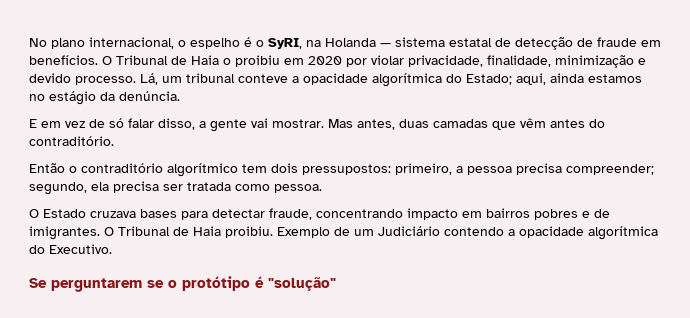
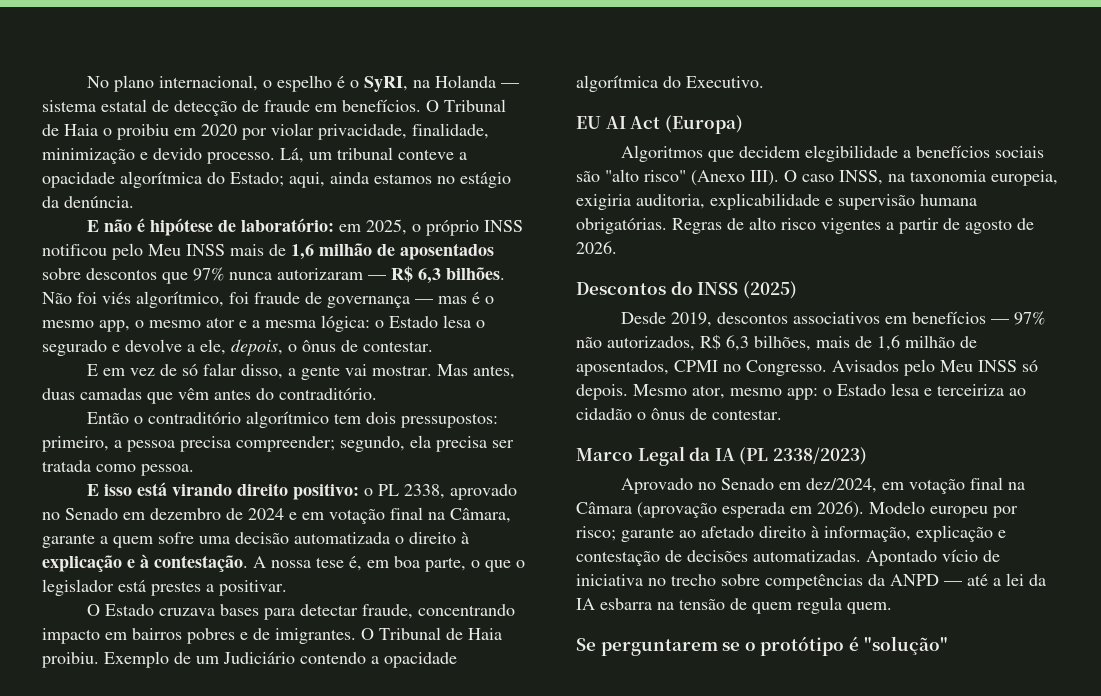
(180, 96) none -> [87,218,524,236] [42,243,494,260] [42,266,505,284] [42,291,494,308] [42,315,485,332] [42,339,433,356] // E não é hipótese de laboratório: em 2025, o próprio INSS notificou pelo Meu INSS mais de 1,6 milhão de aposentados sobre descontos que 97% nunca autorizaram — R$ 6,3 bilhões. Não foi viés algorítmico, foi fraude de governança — mas é o mesmo app, o mesmo ator e a mesma lógica: o Estado lesa o segurado e devolve a ele, depois, o ônus de contestar.
(322, 188) none -> [87,482,518,500] [42,507,511,524] [42,532,469,548] [42,554,525,572] [42,579,287,596] // E isso está virando direito positivo: o PL 2338, aprovado no Senado em dezembro de 2024 e em votação final na Câmara, garante a quem sofre uma decisão automatizada o direito à explicação e à contestação. A nossa tese é, em boa parte, o que o legislador está prestes a positivar.
(112, 249) none -> [576,115,743,134] [621,145,1045,162] [576,169,1058,186] [576,193,977,210] [576,217,1034,234] [576,241,617,254] [576,281,797,299] [621,311,1046,327] [576,334,977,351] [576,359,1038,376] [576,383,1026,400] [576,408,782,420] [576,446,867,466] [621,477,1026,494] [576,501,1018,518] [576,525,1006,542] [576,549,1000,566] [576,573,1046,590] [576,597,892,614] // EU AI Act (Europa) // Algoritmos que decidem elegibilidade a benefícios sociais são "alto risco" (Anexo III). O caso INSS, na taxonomia europeia, exigiria auditoria, explicabilidade e supervisão humana obrigatórias. Regras de alto risco vigentes a partir de agosto de 2026. // Descontos do INSS (2025) // Desde 2019, descontos associativos em benefícios — 97% não autorizados, R$ 6,3 bilhões, mais de 1,6 milhão de aposentados, CPMI no Congresso. Avisados pelo Meu INSS só depois. Mesmo ator, mesmo app: o Estado lesa e terceiriza ao cidadão o ônus de contestar. // Marco Legal da IA (PL 2338/2023) // Aprovado no Senado em dez/2024, em votação final na Câmara (aprovação esperada em 2026). Modelo europeu por risco; garante ao afetado direito à informação, explicação e contestação de decisões automatizadas. Apontado vício de iniciativa no trecho sobre competências da ANPD — até a lei da IA esbarra na tensão de quem regula quem.

